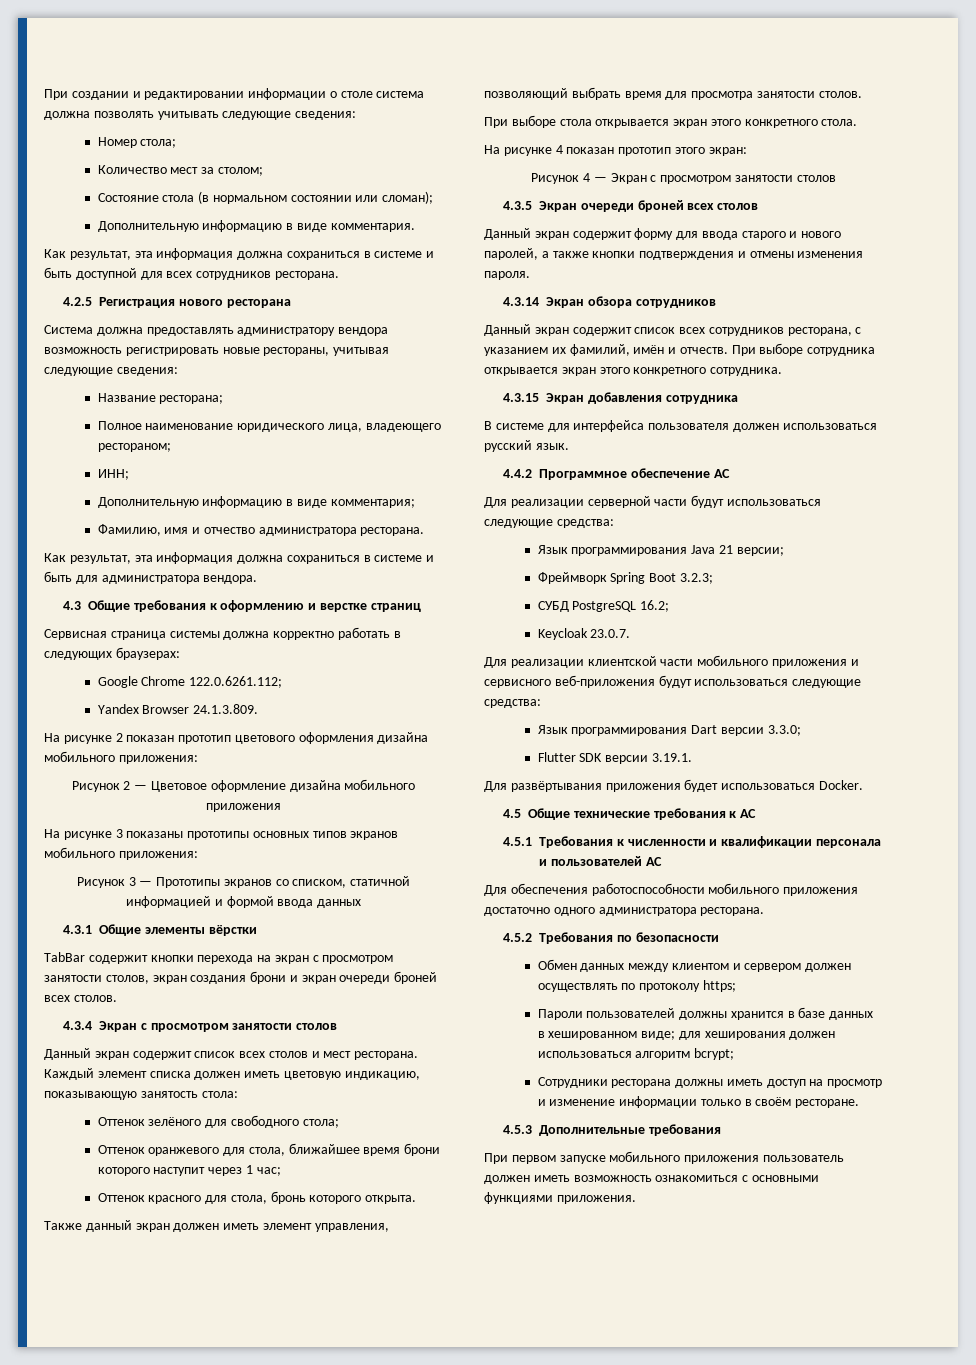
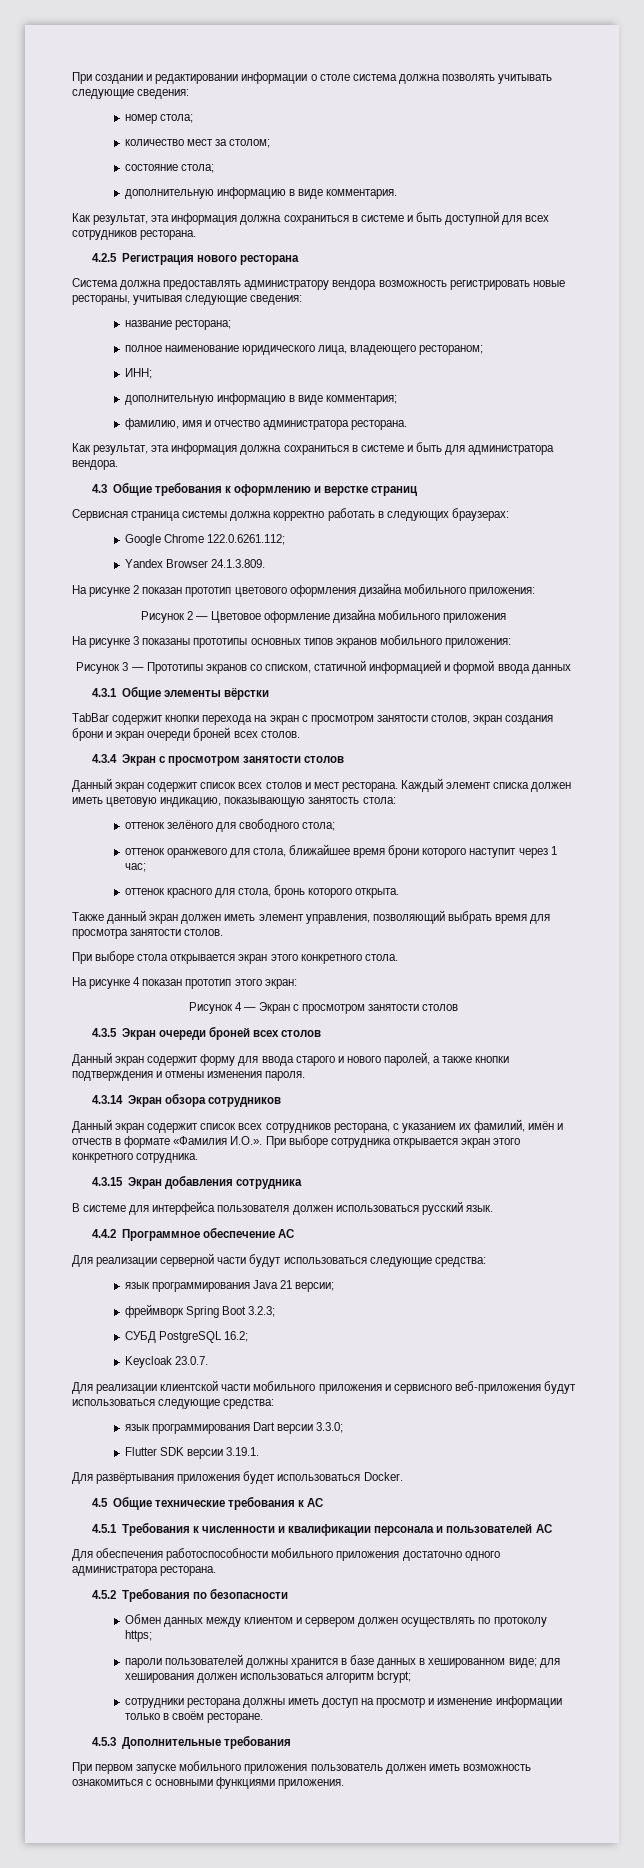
[97,137,177,148] [97,165,167,174] Номер стола; // Количество -> [124,114,193,124] [124,139,184,146] номер стола; // количество
[97,191,434,204] [97,221,199,232] Состояние стола (в нормальном состоянии или сломан); // Дополнительную -> [124,164,214,173] [124,189,214,199] состояние стола; // дополнительную
[97,393,156,402] Название -> [124,320,172,327] название
[97,421,142,430] Полное -> [124,345,162,352] полное
[97,497,199,508] Дополнительную -> [124,395,214,405] дополнительную
[97,524,161,536] Фамилию, -> [124,418,179,430] фамилию,
[97,1117,145,1126] Оттенок -> [124,822,165,829] оттенок
[97,1145,145,1154] Оттенок -> [124,848,165,855] оттенок
[97,1193,145,1202] Оттенок -> [124,888,165,895] оттенок
[679,347,728,354] отчеств. -> [72,1136,263,1148] отчеств в формате «Фамилия И.О.».
[537,545,568,554] Язык -> [124,1282,150,1289] язык
[537,572,607,584] Фреймворк -> [124,1304,184,1318] фреймворк
[537,725,568,734] Язык -> [124,1424,150,1431] язык
[537,1009,583,1020] Пароли -> [124,1658,162,1668] пароли
[537,1077,608,1088] Сотрудники -> [124,1698,184,1708] сотрудники

